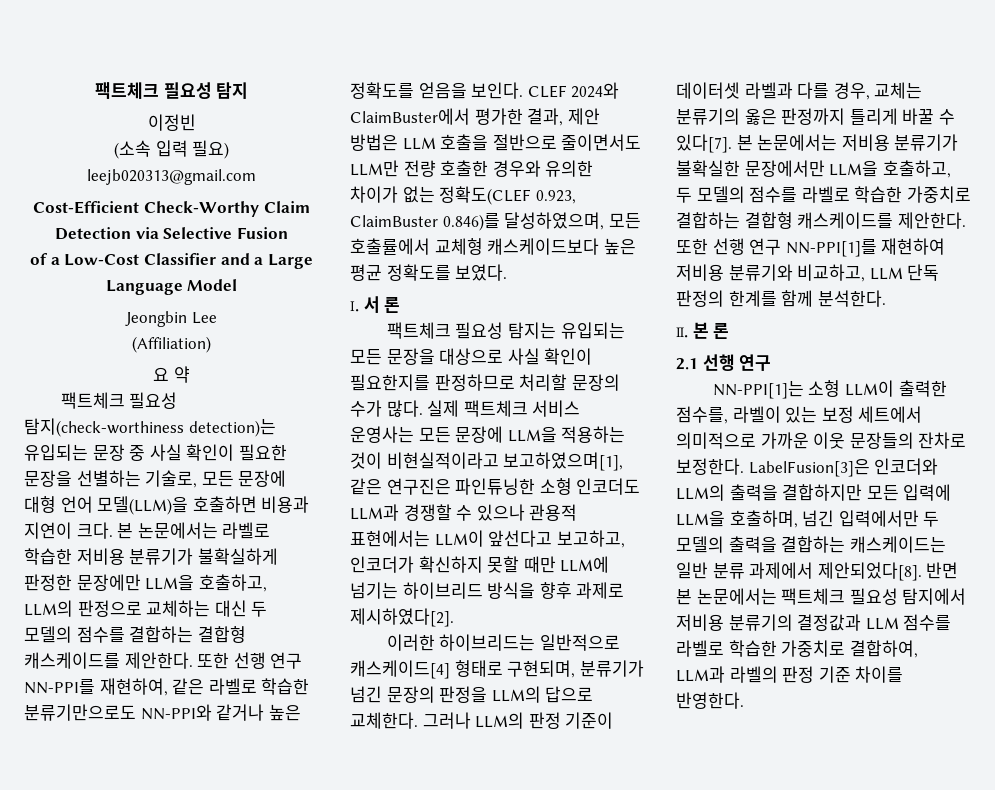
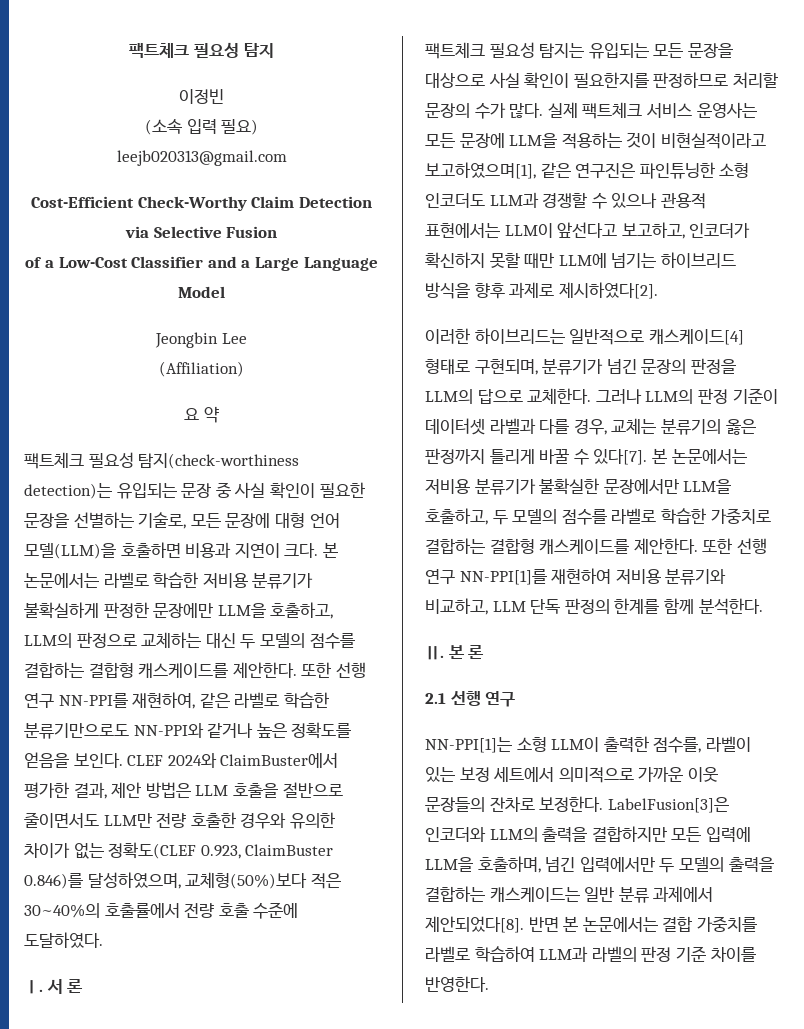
[608,213,641,229] [350,238,636,255] [350,264,508,281] 모든 호출률에서 교체형 캐스케이드보다 높은 평균 정확도를 보였다. -> [185,872,341,889] [24,902,299,919] [24,932,103,948] 교체형(50%)보다 적은 30~40%의 호출률에서 전량 호출 수준에 도달하였다.
[781,588,967,605] [676,614,952,631] [676,640,918,658] 팩트체크 필요성 탐지에서 저비용 분류기의 결정값과 LLM 점수를 라벨로 학습한 가중치로 결합하여, -> [662,916,757,932] [425,946,535,962] 결합 가중치를 라벨로 학습하여

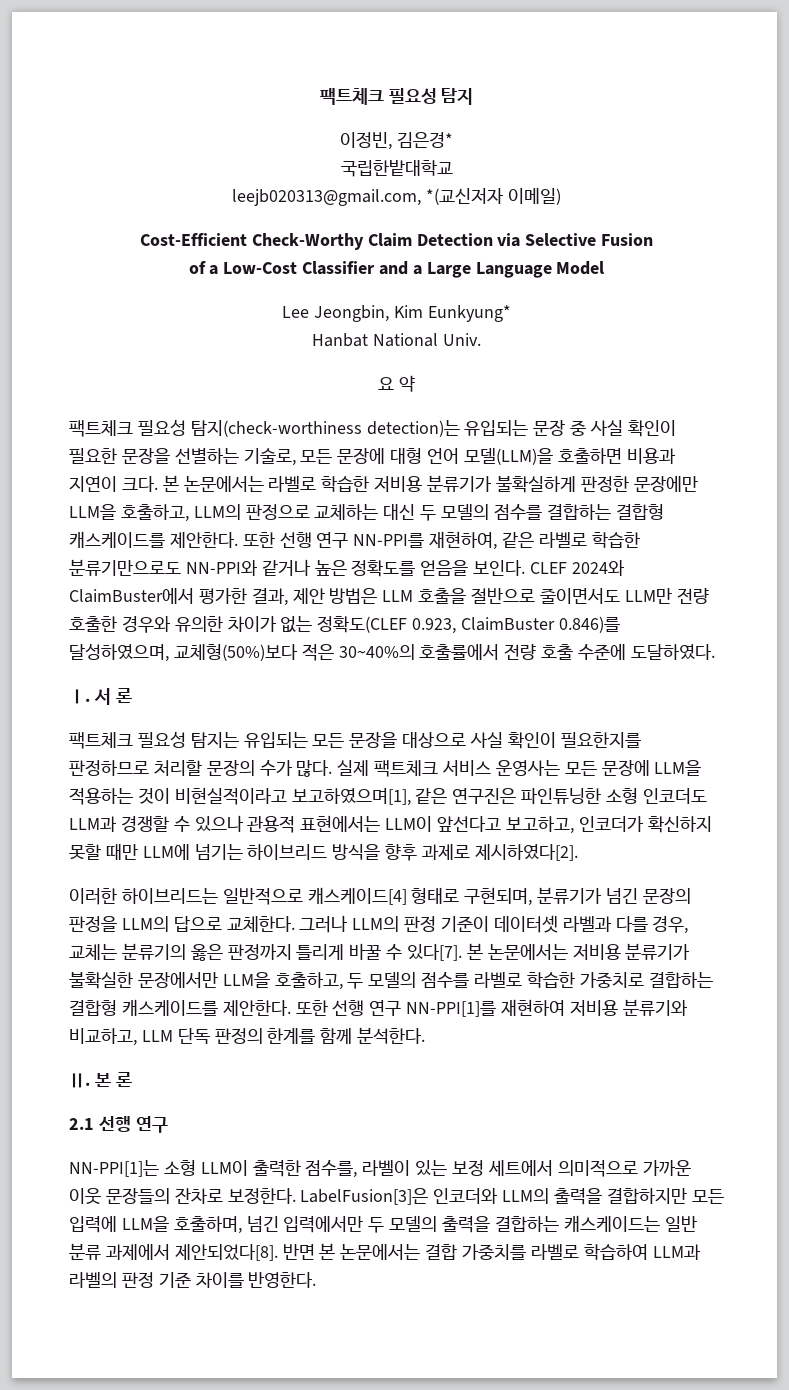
[179,89,224,104] [144,119,259,135] [116,150,287,166] 이정빈 // (소속 입력 필요) // leejb020313@gmail.com -> [340,132,453,150] [340,160,453,177] [232,188,561,206] 이정빈, 김은경* // 국립한밭대학교 // leejb020313@gmail.com, *(교신저자 이메일)
[155,332,219,348] Jeongbin -> (605, 268) none
[159,361,244,377] // (Affiliation) -> [314,305,511,322] [312,333,481,347] Jeongbin, Kim Eunkyung* // Hanbat National Univ.

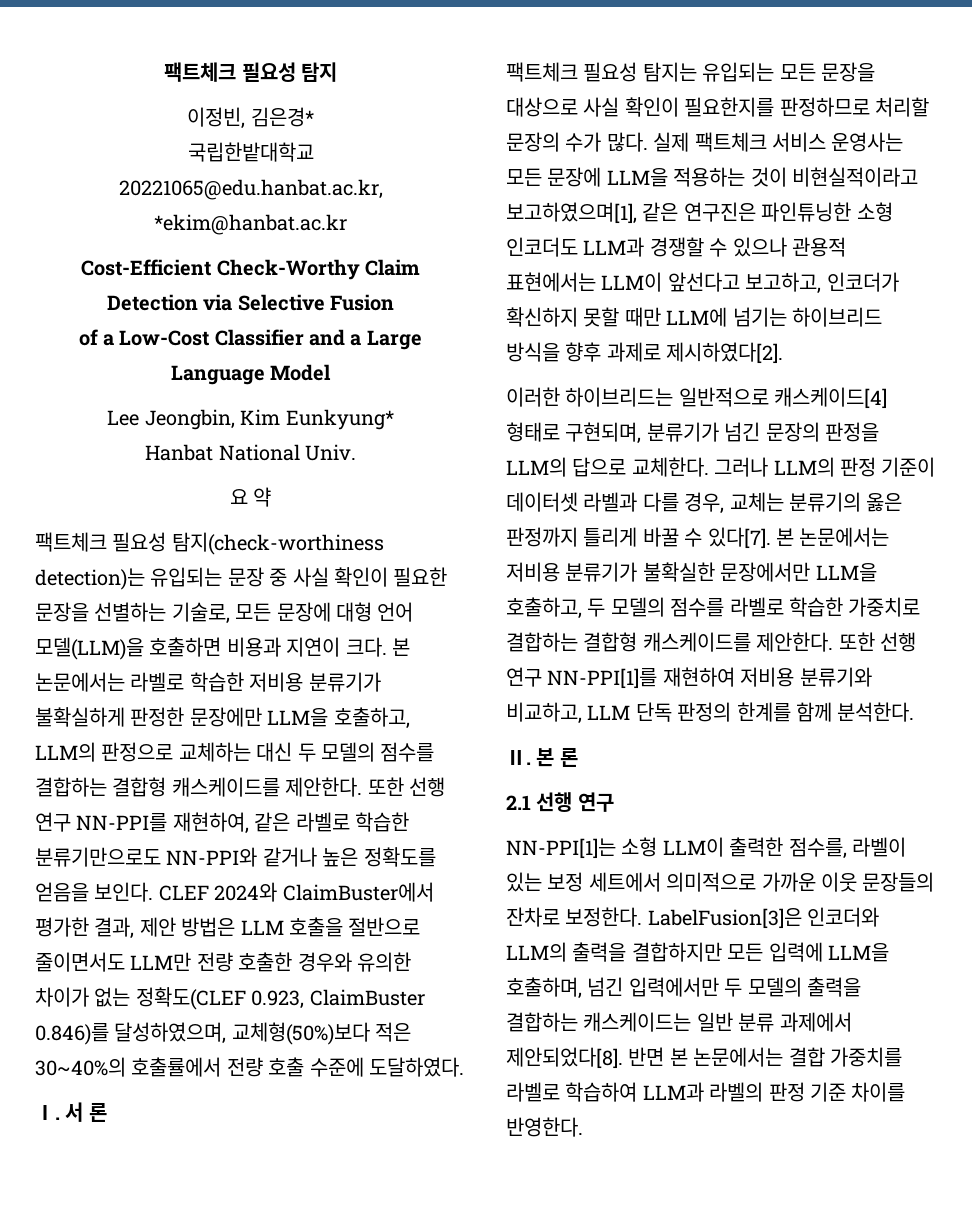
[232,188,561,206] leejb020313@gmail.com, *(교신저자 이메일) -> [118,179,383,200] [154,214,347,235] 20221065@edu.hanbat.ac.kr, *ekim@hanbat.ac.kr

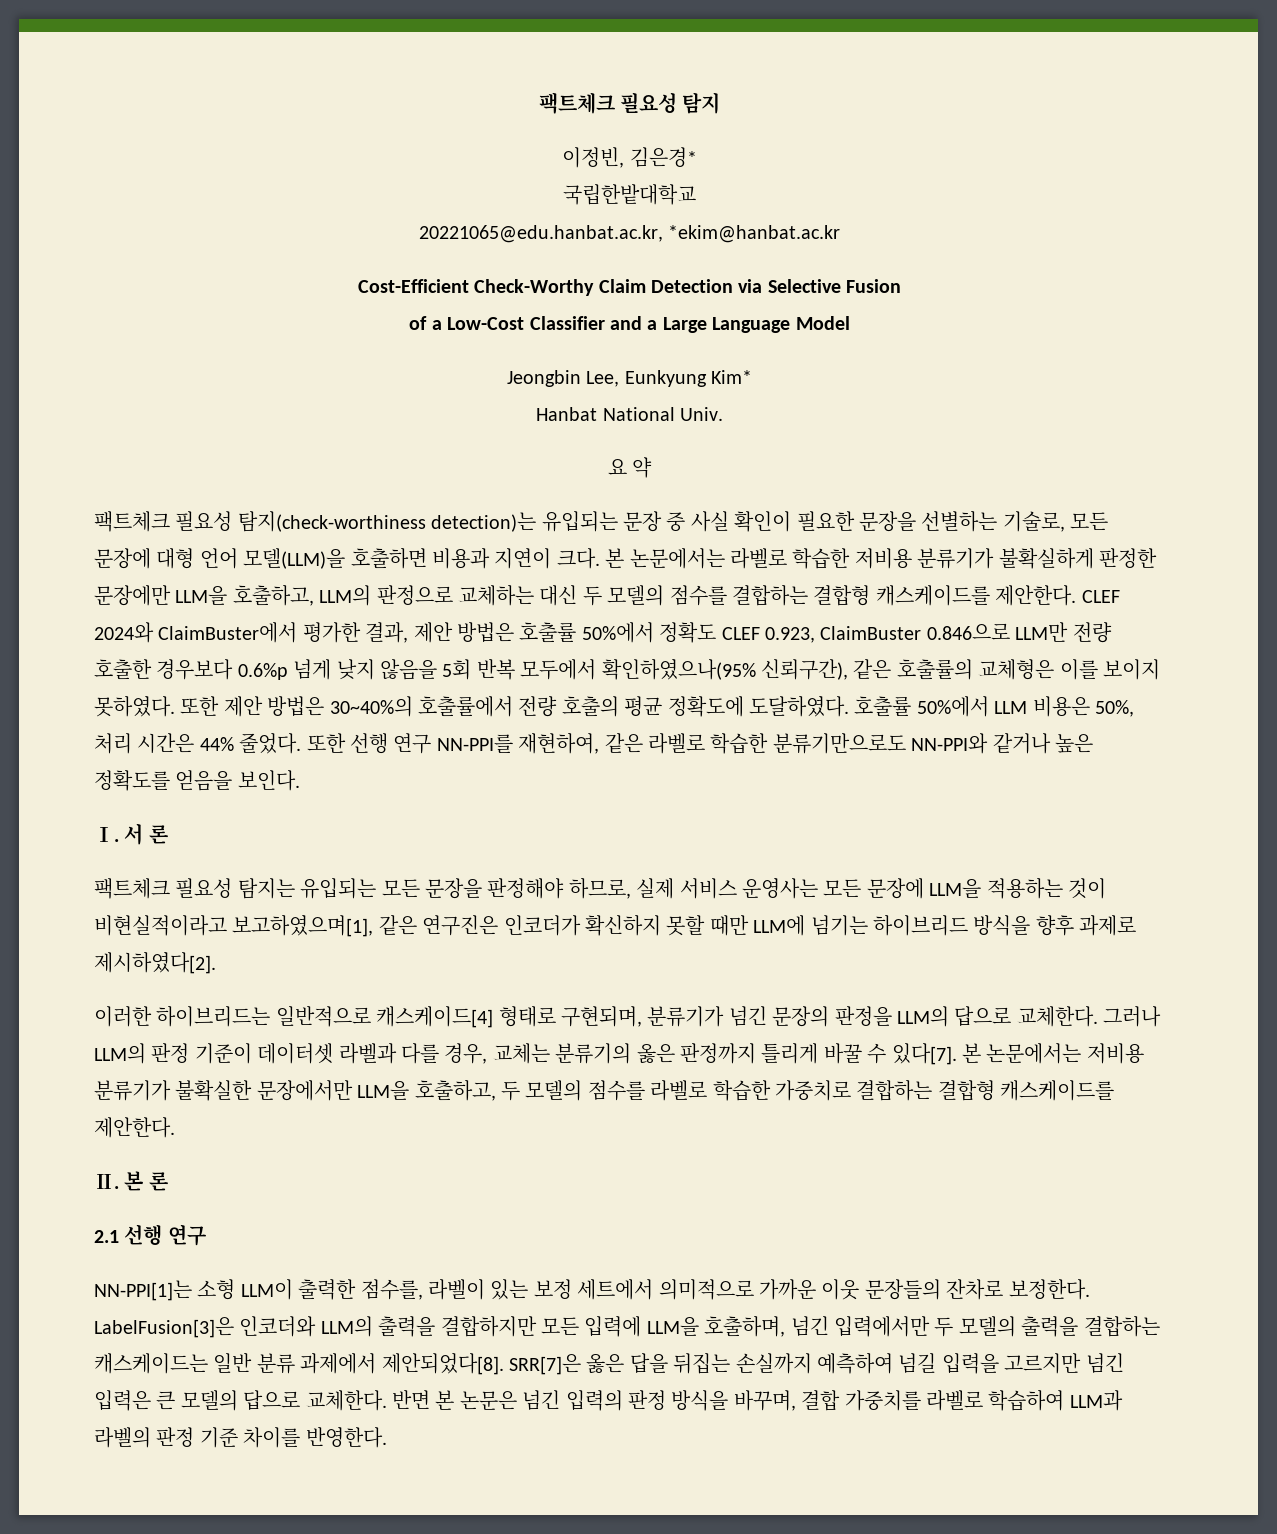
[107,409,394,430] Lee Jeongbin, Kim Eunkyung* -> [506,370,753,387] Jeongbin Lee, Eunkyung Kim*
(363, 787) none -> [1081,590,1120,603] [94,622,1112,643] [94,659,1160,680] [94,696,1134,717] [94,733,302,754] CLEF 2024와 ClaimBuster에서 평가한 결과, 제안 방법은 호출률 50%에서 정확도 CLEF 0.923, ClaimBuster 0.846으로 LLM만 전량 호출한 경우보다 0.6%p 넘게 낮지 않음을 5회 반복 모두에서 확인하였으나(95% 신뢰구간), 같은 호출률의 교체형은 이를 보이지 못하였다. 또한 제안 방법은 30~40%의 호출률에서 전량 호출의 평균 정확도에 도달하였다. 호출률 50%에서 LLM 비용은 50%, 처리 시간은 44% 줄었다.
[158,882,434,902] [35,917,421,939] [35,952,411,972] [35,987,425,1010] [35,1022,412,1045] [35,1057,464,1077] CLEF 2024와 ClaimBuster에서 평가한 결과, 제안 방법은 LLM 호출을 절반으로 줄이면서도 LLM만 전량 호출한 경우와 유의한 차이가 없는 정확도(CLEF 0.923, ClaimBuster 0.846)를 달성하였으며, 교체형(50%)보다 적은 30~40%의 호출률에서 전량 호출 수준에 도달하였다. -> (300, 780) none
[506,97,929,117] [506,132,767,152] 대상으로 사실 확인이 필요한지를 판정하므로 처리할 문장의 수가 많다. 실제 팩트체크 -> [487,878,675,899] 판정해야 하므로, 실제
[761,202,893,222] [506,237,846,257] [506,272,822,294] 파인튜닝한 소형 인코더도 LLM과 경쟁할 수 있으나 관용적 표현에서는 LLM이 앞선다고 보고하고, -> (499, 925) none
[838,632,916,652] [506,667,872,689] [506,702,915,724] 또한 선행 연구 NN-PPI[1]를 재현하여 저비용 분류기와 비교하고, LLM 단독 판정의 한계를 함께 분석한다. -> (175, 1127) none
[628,1047,784,1067] 반면 본 논문에서는 -> [509,1353,1124,1375] [94,1390,796,1411] SRR[7]은 옳은 답을 뒤집는 손실까지 예측하여 넘길 입력을 고르지만 넘긴 입력은 큰 모델의 답으로 교체한다. 반면 본 논문은 넘긴 입력의 판정 방식을 바꾸며,

